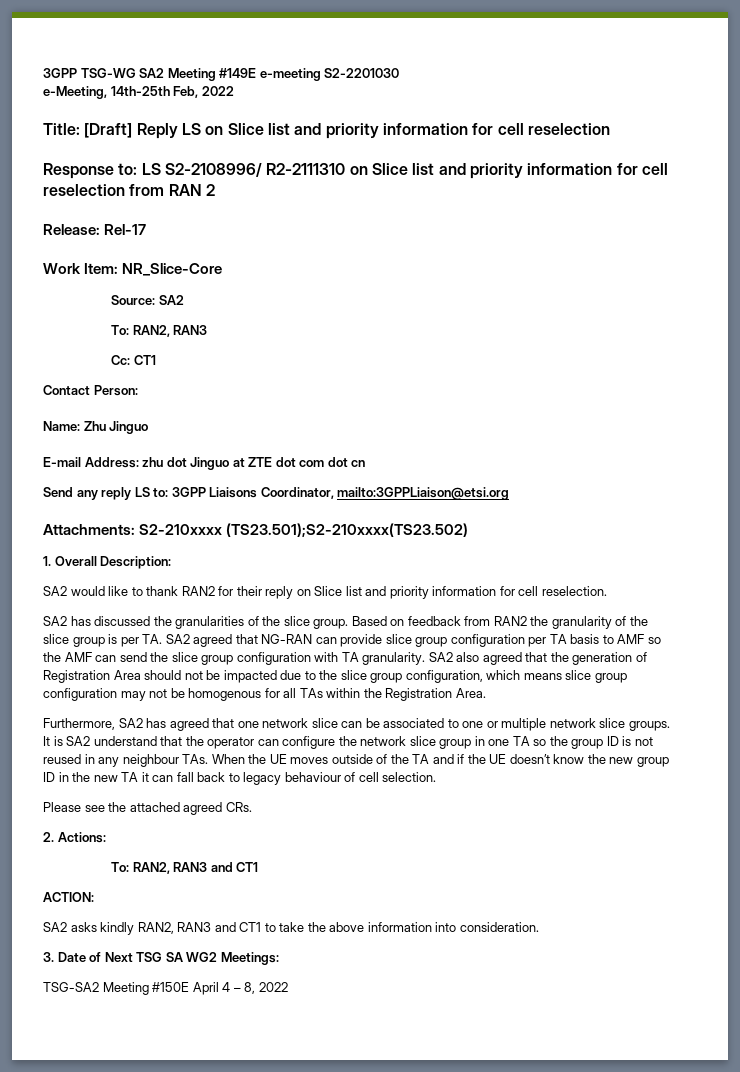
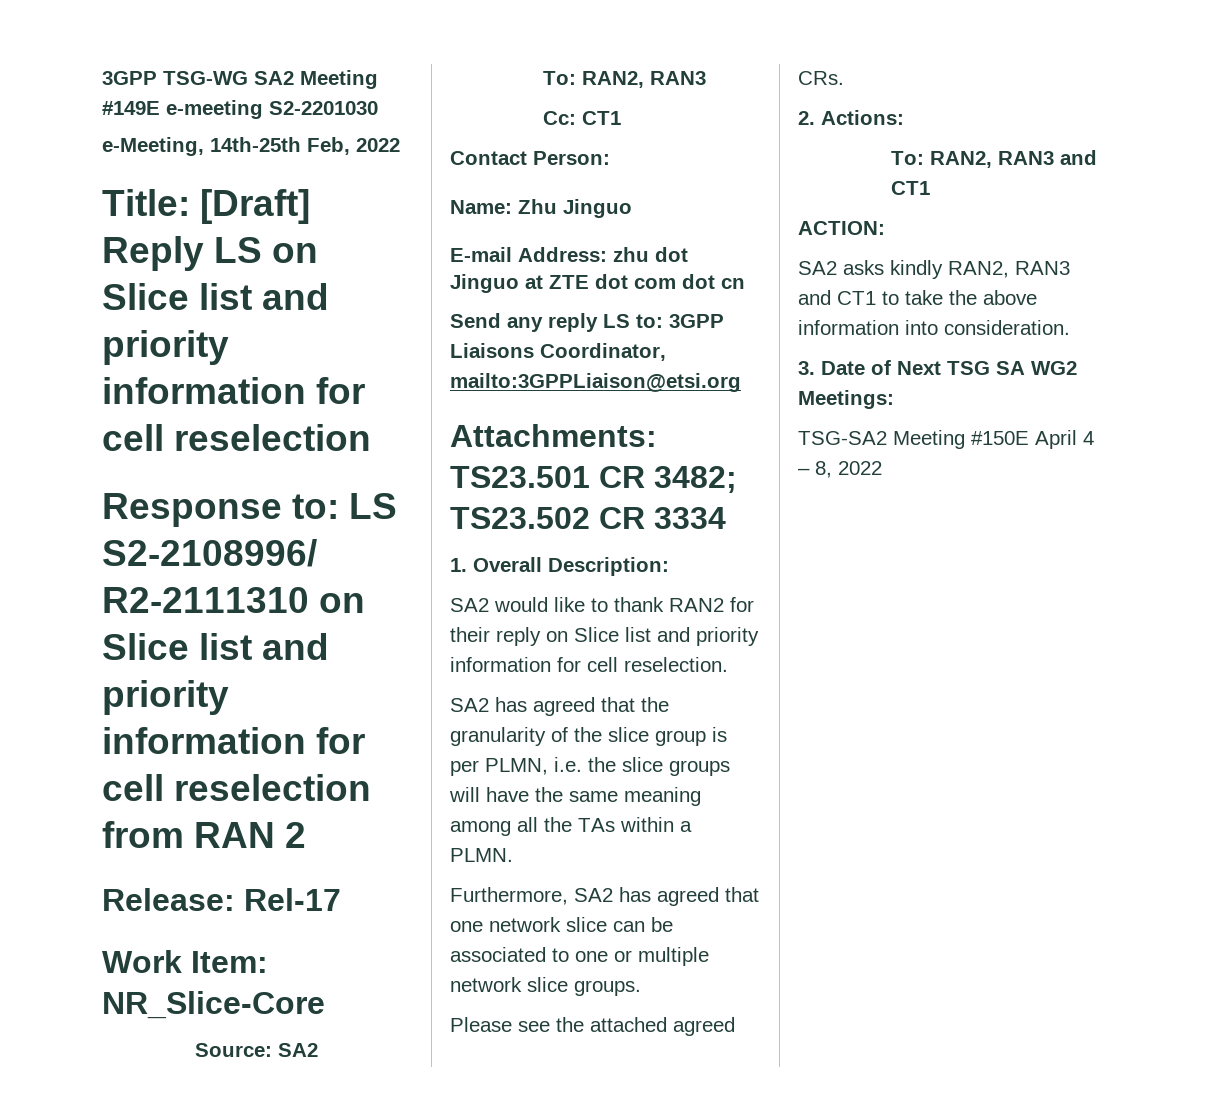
[139,523,469,537] S2-210xxxx (TS23.501);S2-210xxxx(TS23.502) -> [450,466,737,493] [450,507,726,529] TS23.501 CR 3482; TS23.502 CR 3334
[94,616,527,629] discussed the granularities of the slice group. Based on feedback from RAN2 -> [533,697,635,716] agreed that
[142,634,661,647] [43,652,647,665] [43,670,627,683] [43,688,486,701] TA. SA2 agreed that NG-RAN can provide slice group configuration per TA basis to AMF so the AMF can send the slice group configuration with TA granularity. SA2 also agreed that the generation of Registration Area should not be impacted due to the slice group configuration, which means slice group configuration may not be homogenous for all TAs within the Registration Area. -> [485,757,730,776] [449,787,701,806] [450,817,692,836] [450,848,513,862] PLMN, i.e. the slice groups will have the same meaning among all the TAs within a PLMN.
[43,736,653,749] [43,754,669,767] [43,772,437,785] It is SA2 understand that the operator can configure the network slice group in one TA so the group ID is not reused in any neighbour TAs. When the UE moves outside of the TA and if the UE doesn’t know the new group ID in the new TA it can fall back to legacy behaviour of cell selection. -> (641, 988) none

